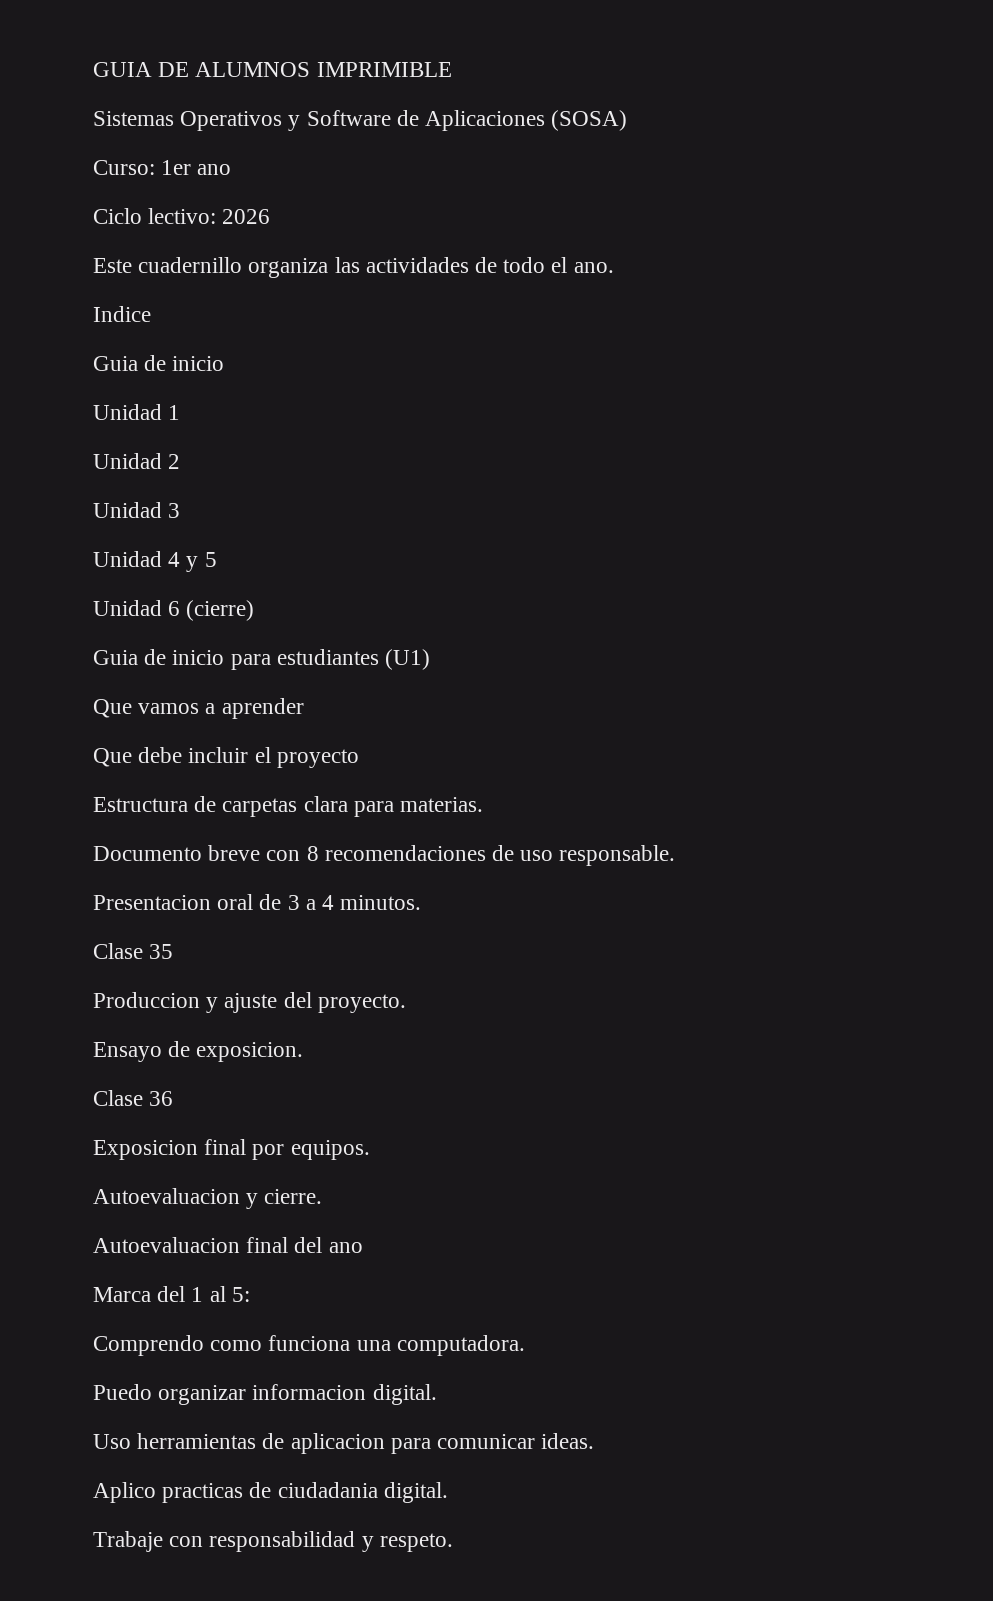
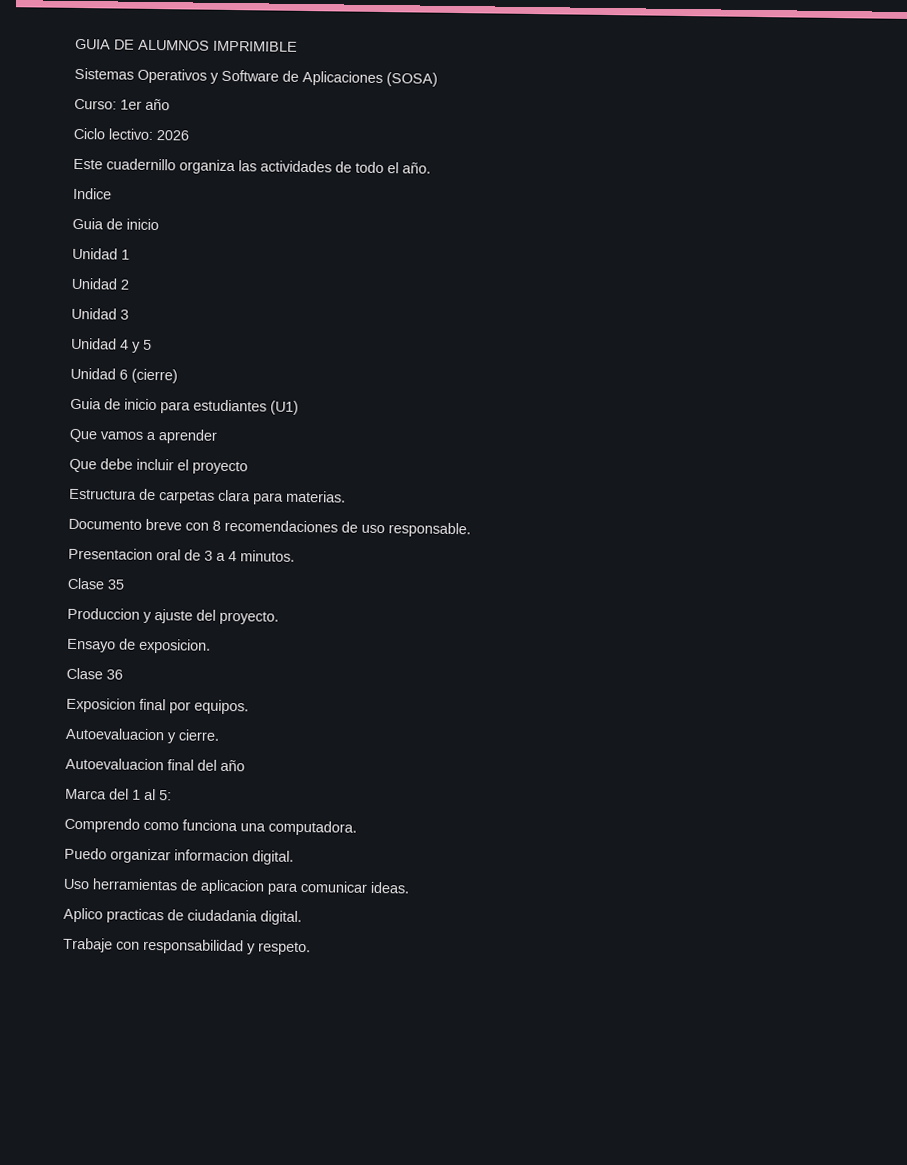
[197,164,232,175] ano -> [145,98,170,111] año
[573,262,614,273] ano. -> [402,162,431,174] año.
[328,1242,363,1253] ano -> [220,759,245,772] año

